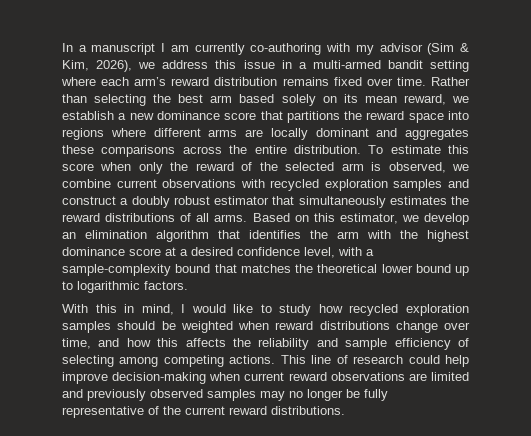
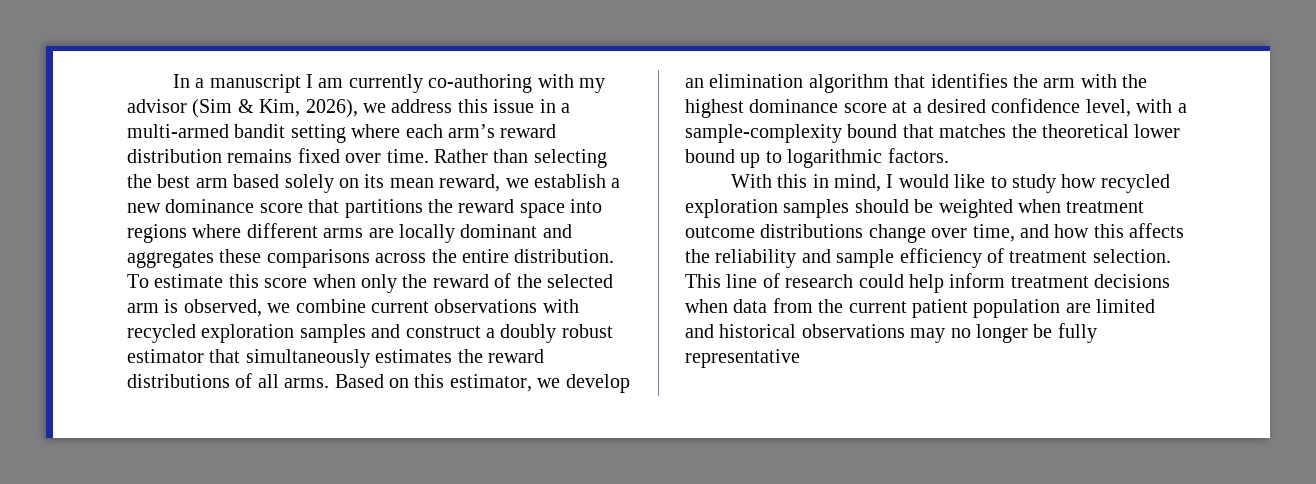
[275,321,314,330] reward -> [1066,201,1145,213] [685,226,755,238] treatment outcome
[62,355,276,367] selecting among competing actions. -> [1009,249,1171,263] treatment selection.
[62,372,470,384] [62,389,256,401] improve decision-making when current reward observations are limited and previously observed samples -> [949,273,1171,288] [685,298,1156,318] [685,324,905,338] inform treatment decisions when data from the current patient population are limited and historical observations
[148,406,345,415] of the current reward distributions. -> (800, 358) none

